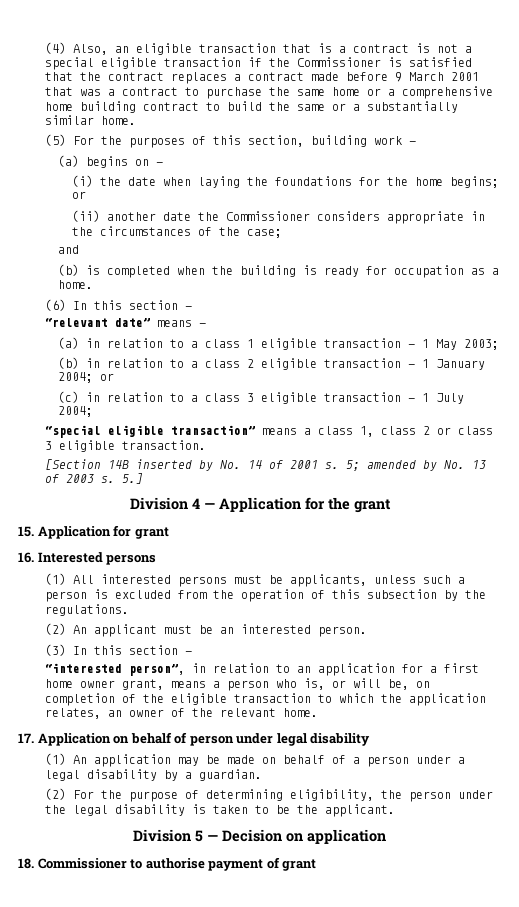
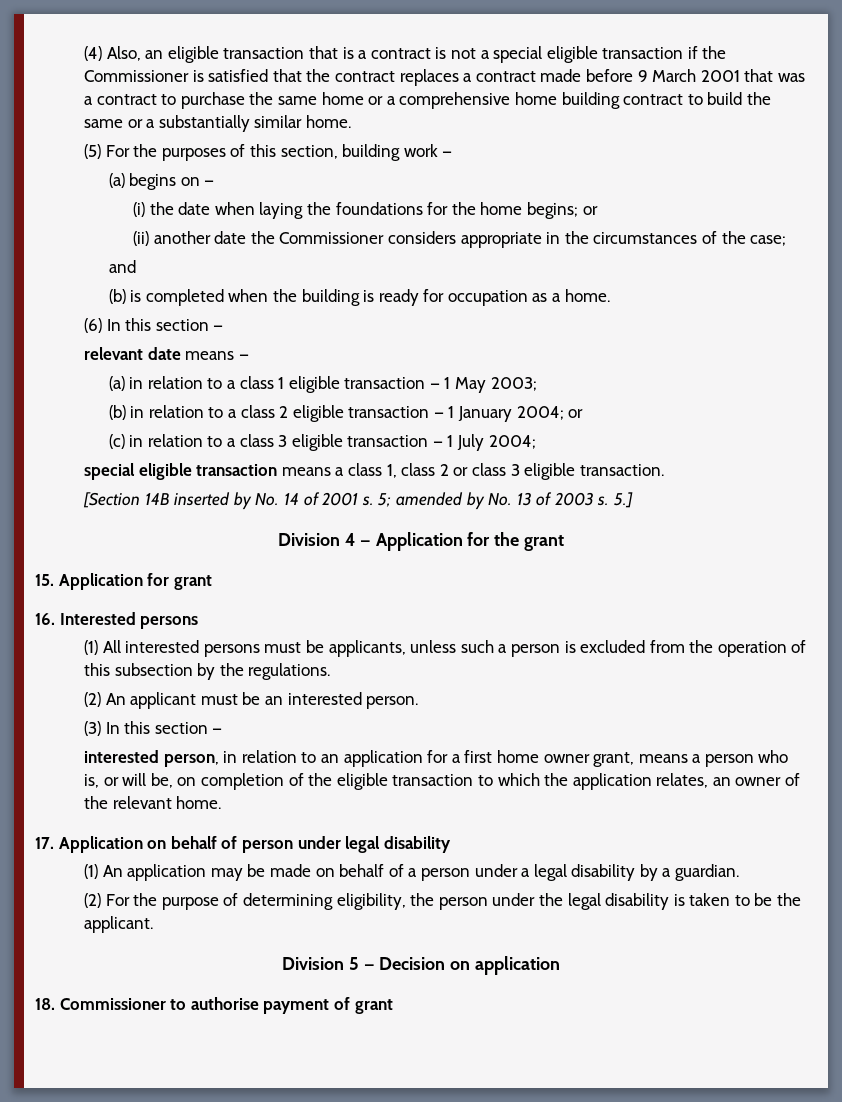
[44,318,150,327] “relevant date” -> [84,347,181,360] relevant date
[44,425,255,438] “special eligible transaction” -> [84,463,278,480] special eligible transaction
[44,663,185,676] “interested person”, -> [84,750,219,767] interested person,

